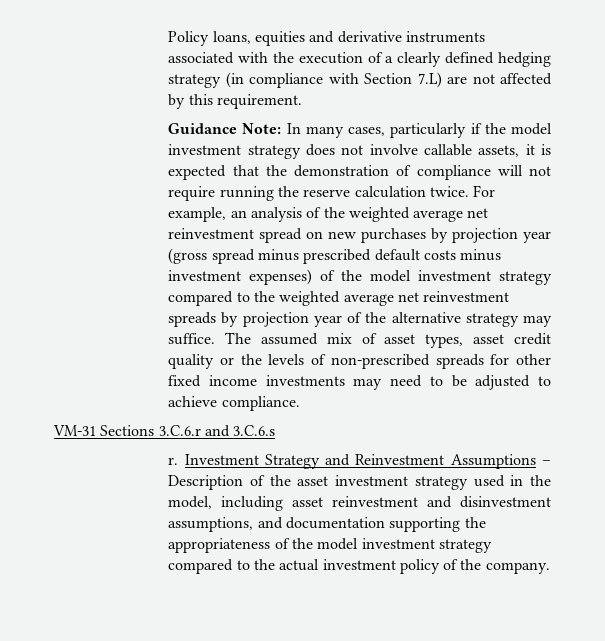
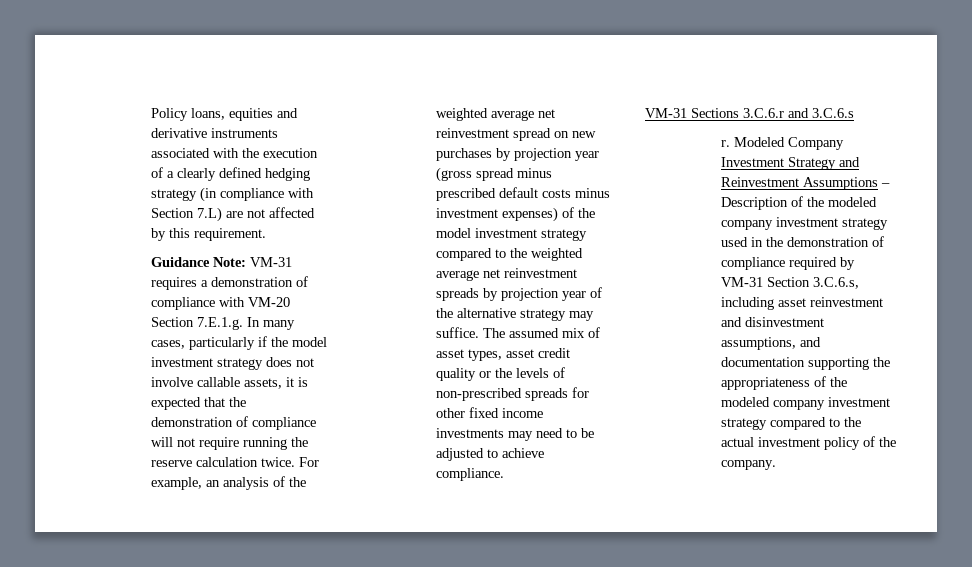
(282, 128) none -> [249,257,292,267] [150,276,308,290] [150,297,290,310] [150,317,243,330] VM-31 requires a demonstration of compliance with VM-20 Section 7.E.1.g.
(179, 461) none -> [733,137,844,150] Modeled Company
[297,476,329,486] asset -> [827,197,877,207] [720,220,773,230] modeled company
[168,496,213,509] model, -> [786,236,884,247] [720,257,855,270] [720,277,859,289] demonstration of compliance required by VM-31 Section 3.C.6.s,
[317,538,359,550] model -> [720,397,825,410] modeled company

